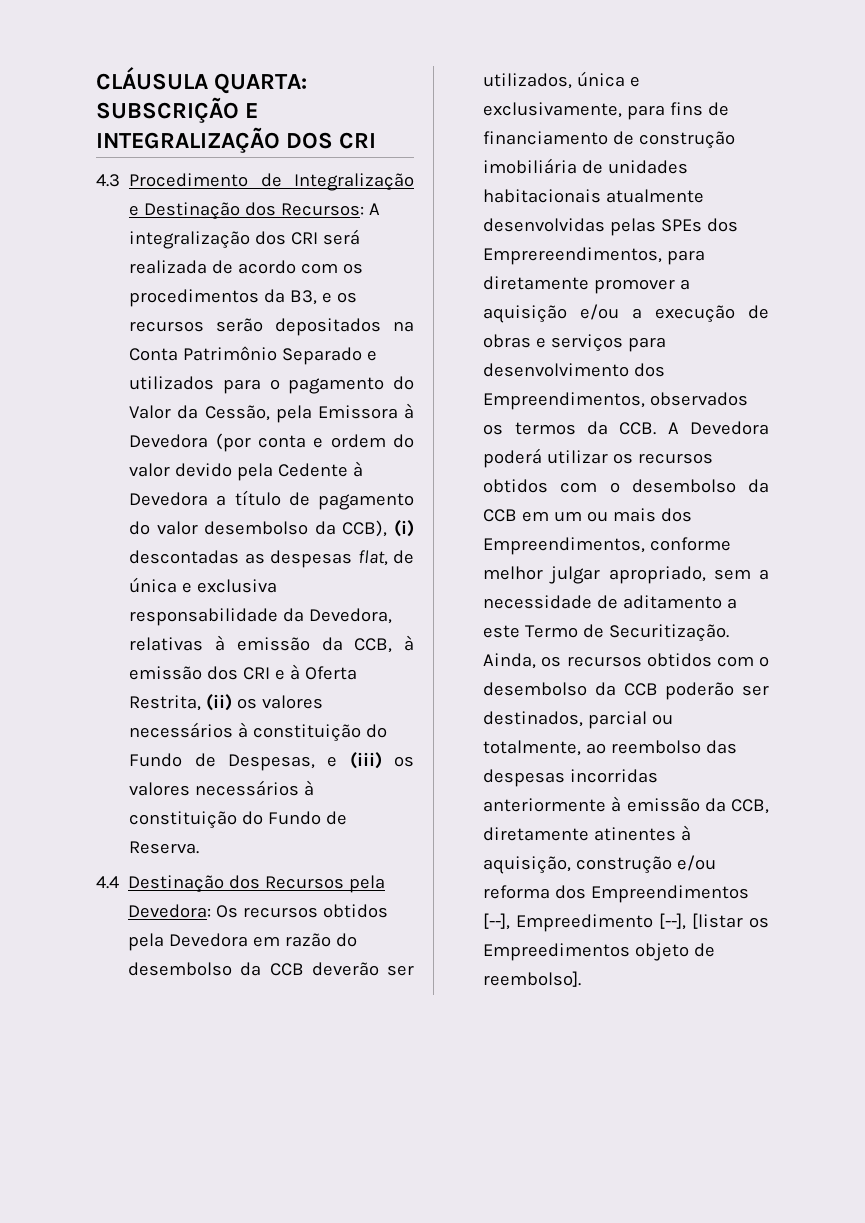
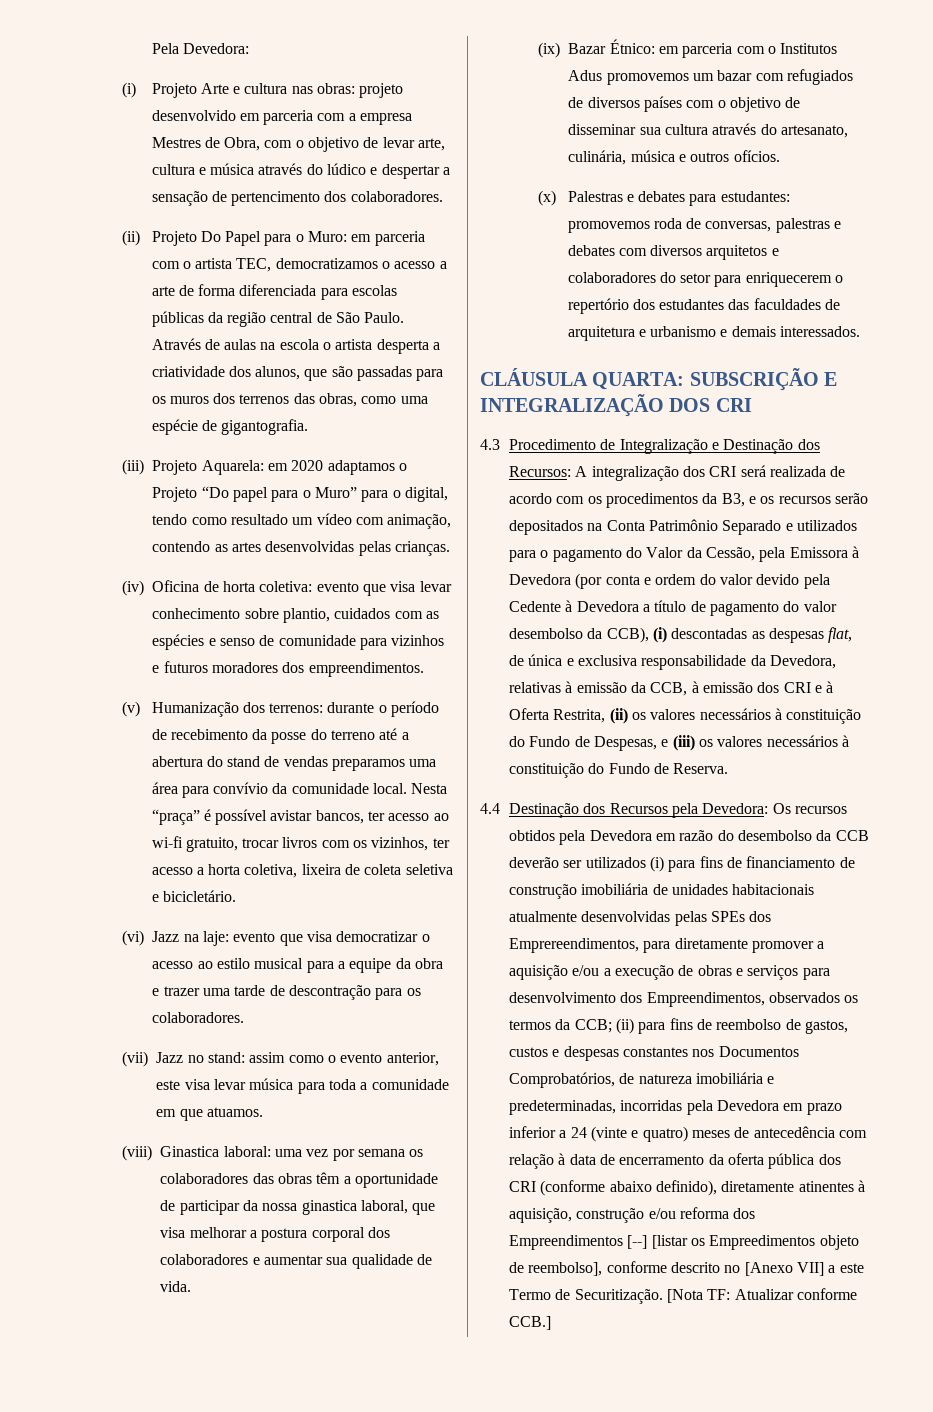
(96, 78) none -> [151,43,249,54] [122,82,404,98] [151,110,413,125] [151,137,446,152] [151,163,451,179] [151,191,443,206] [122,230,425,246] [151,258,447,272] [151,284,398,300] [151,311,405,327] [151,338,441,354] [151,366,444,381] [151,393,428,407] [151,419,309,435] [122,459,407,475] [152,486,448,502] [152,513,452,529] [152,541,450,556] [122,580,452,596] [152,608,439,623] [152,634,445,650] [152,661,424,677] [122,701,440,717] [151,728,409,744] [151,756,437,771] [151,782,448,798] [151,809,449,825] [151,836,450,852] [151,864,453,878] [151,890,236,902] [122,930,430,946] [152,958,443,973] [152,985,421,1000] [152,1012,245,1023] [122,1051,439,1067] [156,1078,449,1094] [156,1107,263,1121] [122,1145,424,1161] [160,1172,438,1188] [160,1200,436,1215] [160,1227,390,1242] [160,1254,432,1269] [160,1281,192,1292] [538,39,838,58] [568,69,853,85] [568,96,801,112] [568,123,848,138] [568,150,780,165] [538,190,790,206] [567,218,842,233] [567,245,779,260] [567,272,844,287] [567,298,841,314] [567,326,861,341] Pela Devedora: // (i) Projeto Arte e cultura nas obras: projeto desenvolvido em parceria com a empresa Mestres de Obra, com o objetivo de levar arte, cultura e música através do lúdico e despertar a sensação de pertencimento dos colaboradores. // (ii) Projeto Do Papel para o Muro: em parceria com o artista TEC, democratizamos o acesso a arte de forma diferenciada para escolas públicas da região central de São Paulo. Através de aulas na escola o artista desperta a criatividade dos alunos, que são passadas para os muros dos terrenos das obras, como uma espécie de gigantografia. // (iii) Projeto Aquarela: em 2020 adaptamos o Projeto “Do papel para o Muro” para o digital, tendo como resultado um vídeo com animação, contendo as artes desenvolvidas pelas crianças. // (iv) Oficina de horta coletiva: evento que visa levar conhecimento sobre plantio, cuidados com as espécies e senso de comunidade para vizinhos e futuros moradores dos empreendimentos. // (v) Humanização dos terrenos: durante o período de recebimento da posse do terreno até a abertura do stand de vendas preparamos uma área para convívio da comunidade local. Nesta “praça” é possível avistar bancos, ter acesso ao wi-fi gratuito, trocar livros com os vizinhos, ter acesso a horta coletiva, lixeira de coleta seletiva e bicicletário. // (vi) Jazz na laje: evento que visa democratizar o acesso ao estilo musical para a equipe da obra e trazer uma tarde de descontração para os colaboradores. // (vii) Jazz no stand: assim como o evento anterior, este visa levar música para toda a comunidade em que atuamos. // (viii) Ginastica laboral: uma vez por semana os colaboradores das obras têm a oportunidade de participar da nossa ginastica laboral, que visa melhorar a postura corporal dos colaboradores e aumentar sua qualidade de vida. // (ix) Bazar Étnico: em parceria com o Institutos Adus promovemos um bazar com refugiados de diversos países com o objetivo de disseminar sua cultura através do artesanato, culinária, música e outros ofícios. // (x) Palestras e debates para estudantes: promovemos roda de conversas, palestras e debates com diversos arquitetos e colaboradores do setor para enriquecerem o repertório dos estudantes das faculdades de arquitetura e urbanismo e demais interessados. //
[483,71,641,89] [483,102,623,118] utilizados, única e exclusivamente, -> [585,856,665,872] utilizados (i)
[619,421,769,435] [483,448,714,468] [483,479,769,493] [483,508,693,522] [483,537,732,555] [483,566,769,584] [483,595,738,609] [483,624,730,642] [483,653,769,669] [483,682,769,700] [483,711,674,729] [483,740,738,756] [483,769,659,787] [483,796,769,814] CCB. A Devedora poderá utilizar os recursos obtidos com o desembolso da CCB em um ou mais dos Empreendimentos, conforme melhor julgar apropriado, sem a necessidade de aditamento a este Termo de Securitização. Ainda, os recursos obtidos com o desembolso da CCB poderão ser destinados, parcial ou totalmente, ao reembolso das despesas incorridas anteriormente à emissão da CCB, -> [574,1018,849,1034] [509,1046,799,1061] [509,1072,775,1088] [509,1100,842,1115] [509,1126,868,1142] [509,1153,841,1169] [509,1180,718,1196] CCB; (ii) para fins de reembolso de gastos, custos e despesas constantes nos Documentos Comprobatórios, de natureza imobiliária e predeterminadas, incorridas pela Devedora em prazo inferior a 24 (vinte e quatro) meses de antecedência com relação à data de encerramento da oferta pública dos CRI (conforme abaixo definido),
[483,913,687,932] [--], Empreedimento [--], -> [627,1235,648,1249] [--]
[483,971,582,987] reembolso]. -> [528,1261,864,1276] [509,1288,858,1304] [509,1316,552,1330] reembolso], conforme descrito no [Anexo VII] a este Termo de Securitização. [Nota TF: Atualizar conforme CCB.]

